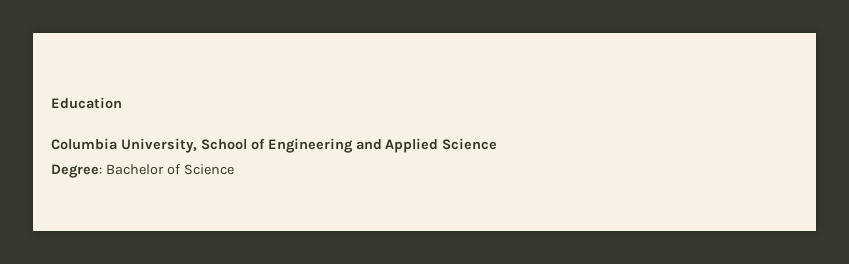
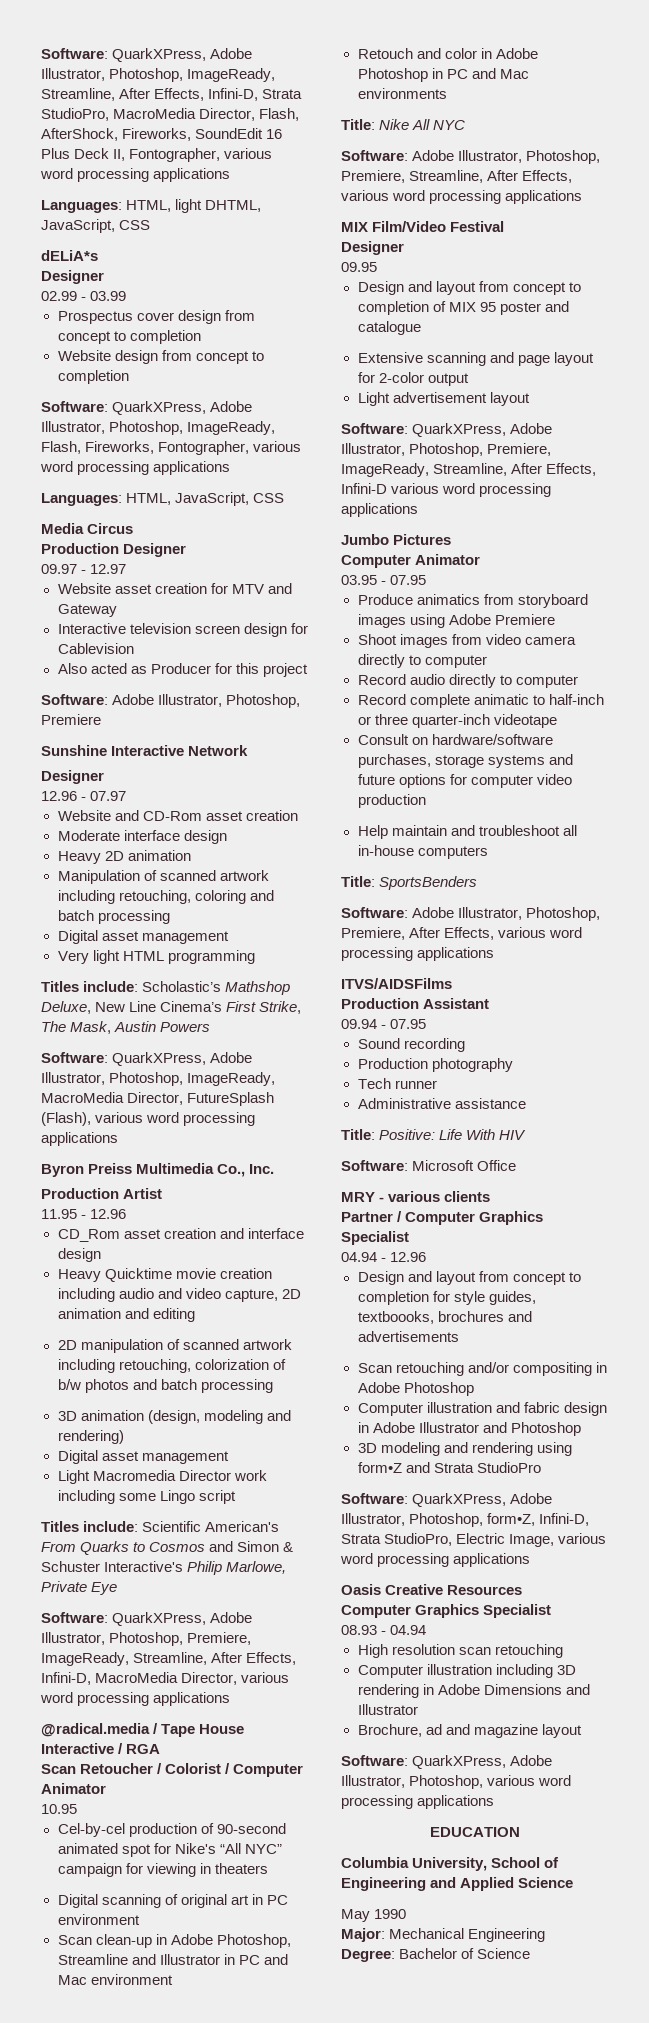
[51,97,122,109] Education -> [41,48,253,62] [41,68,276,82] [41,88,303,101] [41,108,300,121] [41,128,283,141] [41,148,273,162] [40,168,231,182] [41,199,262,213] [41,219,151,233] [41,250,98,261] [41,270,104,284] [41,291,127,301] [57,310,255,324] [57,330,201,344] [57,350,264,364] [57,370,129,384] [41,401,253,415] [41,421,276,435] [41,441,302,455] [40,461,231,475] [41,492,285,506] [41,523,134,534] [41,543,187,557] [41,564,127,574] [57,583,292,594] [57,604,117,617] [57,623,308,637] [57,643,134,654] [57,663,308,677] [41,694,301,708] [41,714,101,725] [41,745,249,756] [41,770,104,784] [41,791,127,801] [57,810,298,821] [57,830,227,844] [57,850,191,864] [57,870,269,884] [57,890,274,904] [57,910,170,924] [57,930,229,944] [57,950,255,964] [41,981,291,995] [41,1001,302,1014] [41,1021,211,1034] [41,1052,253,1066] [41,1072,276,1086] [41,1092,275,1106] [41,1112,256,1126] [41,1132,118,1146] [41,1163,275,1177] [41,1188,163,1199] [41,1209,127,1219] [57,1228,304,1242] [57,1248,101,1262] [57,1268,272,1282] [57,1288,301,1302] [57,1308,195,1322] [57,1339,292,1353] [57,1359,286,1373] [57,1379,273,1393] [57,1410,291,1424] [57,1430,124,1444] [57,1450,229,1464] [57,1470,267,1484] [57,1490,236,1504] [41,1521,280,1532] [41,1541,294,1555] [41,1561,287,1575] [41,1581,118,1595] [41,1612,253,1626] [41,1632,252,1646] [41,1652,297,1666] [41,1672,290,1685] [40,1692,231,1706] [41,1723,245,1737] [41,1743,161,1754] [41,1763,304,1777] [41,1783,106,1794] [41,1804,77,1814] [57,1823,286,1837] [57,1843,282,1857] [57,1863,268,1877] [57,1894,288,1908] [57,1914,140,1925] [57,1934,291,1948] [57,1954,288,1965] [57,1974,173,1985] [357,48,538,59] [357,68,529,82] [357,88,447,99] [341,119,466,130] [341,150,601,164] [341,170,573,183] [341,190,583,204] [341,221,505,232] [341,241,404,255] [341,262,377,272] [357,281,581,295] [357,301,569,315] [357,321,421,335] [357,352,594,366] [357,372,469,386] [357,392,530,406] [341,423,553,437] [341,443,552,457] [341,463,597,477] [341,483,552,497] [341,503,418,517] [341,534,452,545] [341,554,481,568] [341,575,427,585] [357,594,588,608] [357,614,555,628] [357,634,576,648] [357,654,487,668] [357,674,578,688] [357,694,604,708] [357,714,557,728] [357,734,553,745] [357,754,573,768] [357,774,572,788] [357,794,426,808] [357,825,577,839] [357,845,488,859] [341,876,478,890] [341,907,601,921] [341,927,583,940] [341,947,495,961] [341,978,452,989] [341,998,490,1009] [341,1019,427,1029] [357,1038,465,1052] [357,1058,513,1072] [357,1078,437,1089] [357,1098,526,1109] [341,1129,527,1140] [341,1160,517,1171] [341,1191,491,1202] [341,1211,544,1225] [341,1231,409,1245] [341,1252,427,1262] [357,1271,581,1285] [357,1291,536,1305] [357,1311,532,1324] [357,1331,459,1342] [357,1362,607,1376] [357,1382,474,1396] [357,1402,607,1416] [357,1422,581,1436] [357,1442,572,1456] [357,1462,541,1473] [341,1493,553,1507] [341,1513,590,1527] [341,1533,607,1547] [340,1553,531,1567] [341,1584,523,1595] [341,1604,552,1618] [341,1625,427,1635] [357,1644,563,1658] [357,1664,576,1678] [357,1684,590,1698] [357,1704,418,1715] [357,1724,582,1738] [341,1755,553,1769] [341,1775,572,1789] [341,1795,495,1809] [429,1827,520,1837] Software: QuarkXPress, Adobe Illustrator, Photoshop, ImageReady, Streamline, After Effects, Infini-D, Strata StudioPro, MacroMedia Director, Flash, AfterShock, Fireworks, SoundEdit 16 Plus Deck II, Fontographer, various word processing applications // Languages: HTML, light DHTML, JavaScript, CSS // dELiA*s // Designer // 02.99 - 03.99 // Prospectus cover design from concept to completion // Website design from concept to completion // Software: QuarkXPress, Adobe Illustrator, Photoshop, ImageReady, Flash, Fireworks, Fontographer, various word processing applications // Languages: HTML, JavaScript, CSS // Media Circus // Production Designer // 09.97 - 12.97 // Website asset creation for MTV and Gateway // Interactive television screen design for Cablevision // Also acted as Producer for this project // Software: Adobe Illustrator, Photoshop, Premiere // Sunshine Interactive Network // Designer // 12.96 - 07.97 // Website and CD-Rom asset creation // Moderate interface design // Heavy 2D animation // Manipulation of scanned artwork including retouching, coloring and batch processing // Digital asset management // Very light HTML programming // Titles include: Scholastic’s Mathshop Deluxe, New Line Cinema’s First Strike, The Mask, Austin Powers // Software: QuarkXPress, Adobe Illustrator, Photoshop, ImageReady, MacroMedia Director, FutureSplash (Flash), various word processing applications // Byron Preiss Multimedia Co., Inc. // Production Artist // 11.95 - 12.96 // CD_Rom asset creation and interface design // Heavy Quicktime movie creation including audio and video capture, 2D animation and editing // 2D manipulation of scanned artwork including retouching, colorization of b/w photos and batch processing // 3D animation (design, modeling and rendering) // Digital asset management // Light Macromedia Director work including some Lingo script // Titles include: Scientific American's From Quarks to Cosmos and Simon & Schuster Interactive's Philip Marlowe, Private Eye // Software: QuarkXPress, Adobe Illustrator, Photoshop, Premiere, ImageReady, Streamline, After Effects, Infini-D, MacroMedia Director, various word processing applications // @radical.media / Tape House Interactive / RGA // Scan Retoucher / Colorist / Computer Animator // 10.95 // Cel-by-cel production of 90-second animated spot for Nike's “All NYC” campaign for viewing in theaters // Digital scanning of original art in PC environment // Scan clean-up in Adobe Photoshop, Streamline and Illustrator in PC and Mac environment // Retouch and color in Adobe Photoshop in PC and Mac environments // Title: Nike All NYC // Software: Adobe Illustrator, Photoshop, Premiere, Streamline, After Effects, various word processing applications // MIX Film/Video Festival // Designer // 09.95 // Design and layout from concept to completion of MIX 95 poster and catalogue // Extensive scanning and page layout for 2-color output // Light advertisement layout // Software: QuarkXPress, Adobe Illustrator, Photoshop, Premiere, ImageReady, Streamline, After Effects, Infini-D various word processing applications // Jumbo Pictures // Computer Animator // 03.95 - 07.95 // Produce animatics from storyboard images using Adobe Premiere // Shoot images from video camera directly to computer // Record audio directly to computer // Record complete animatic to half-inch or three quarter-inch videotape // Consult on hardware/software purchases, storage systems and future options for computer video production // Help maintain and troubleshoot all in-house computers // Title: SportsBenders // Software: Adobe Illustrator, Photoshop, Premiere, After Effects, various word processing applications // ITVS/AIDSFilms // Production Assistant // 09.94 - 07.95 // Sound recording // Production photography // Tech runner // Administrative assistance // Title: Positive: Life With HIV // Software: Microsoft Office // MRY - various clients // Partner / Computer Graphics Specialist // 04.94 - 12.96 // Design and layout from concept to completion for style guides, textboooks, brochures and advertisements // Scan retouching and/or compositing in Adobe Photoshop // Computer illustration and fabric design in Adobe Illustrator and Photoshop // 3D modeling and rendering using form•Z and Strata StudioPro // Software: QuarkXPress, Adobe Illustrator, Photoshop, form•Z, Infini-D, Strata StudioPro, Electric Image, various word processing applications // Oasis Creative Resources // Computer Graphics Specialist // 08.93 - 04.94 // High resolution scan retouching // Computer illustration including 3D rendering in Adobe Dimensions and Illustrator // Brochure, ad and magazine layout // Software: QuarkXPress, Adobe Illustrator, Photoshop, various word processing applications // EDUCATION
(498, 144) none -> [341,1909,407,1922] [341,1928,546,1942] // May 1990 // Major: Mechanical Engineering

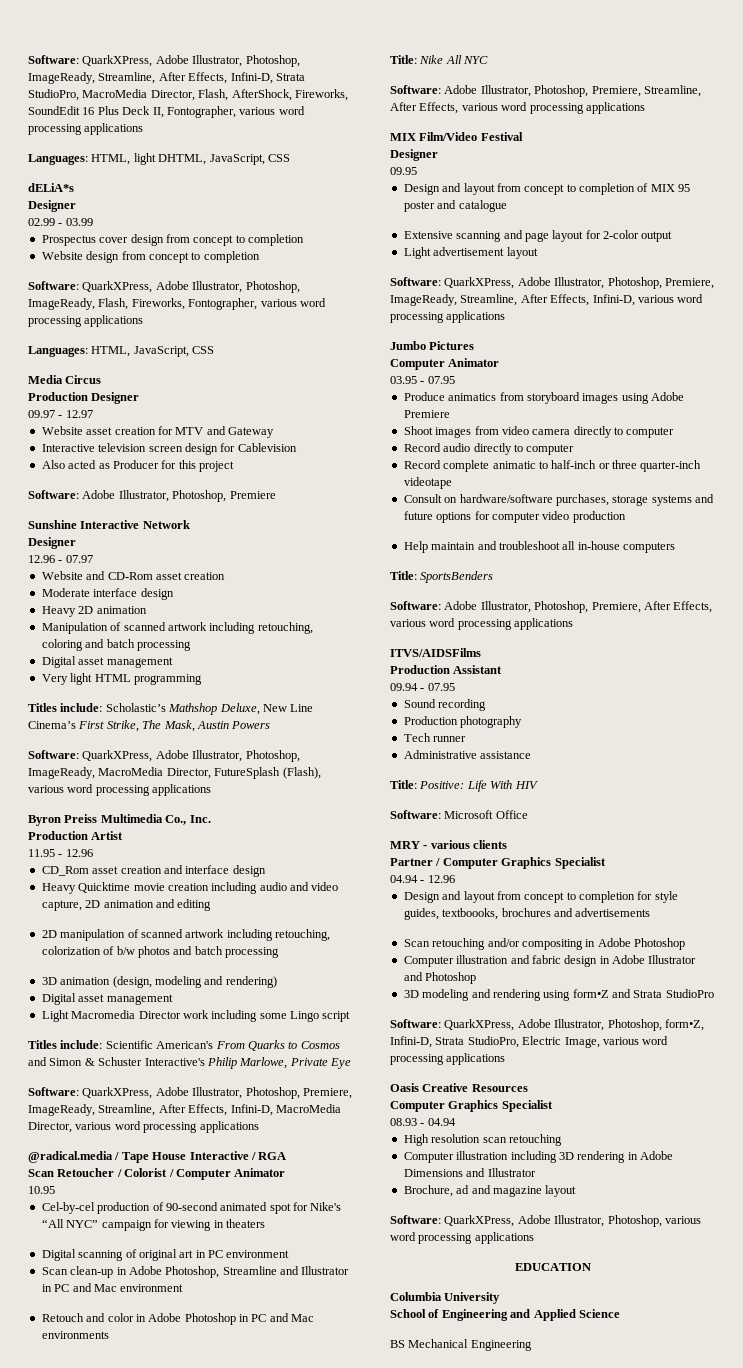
[341,483,387,494] Infini-D -> [592,294,635,306] Infini-D,
[412,1857,488,1871] University, -> [444,1292,501,1304] University //
[341,1909,407,1922] [341,1928,385,1942] May 1990 // Major: -> [390,1340,405,1348] BS
[341,1948,531,1962] // Degree: Bachelor of Science -> (532, 1345) none

